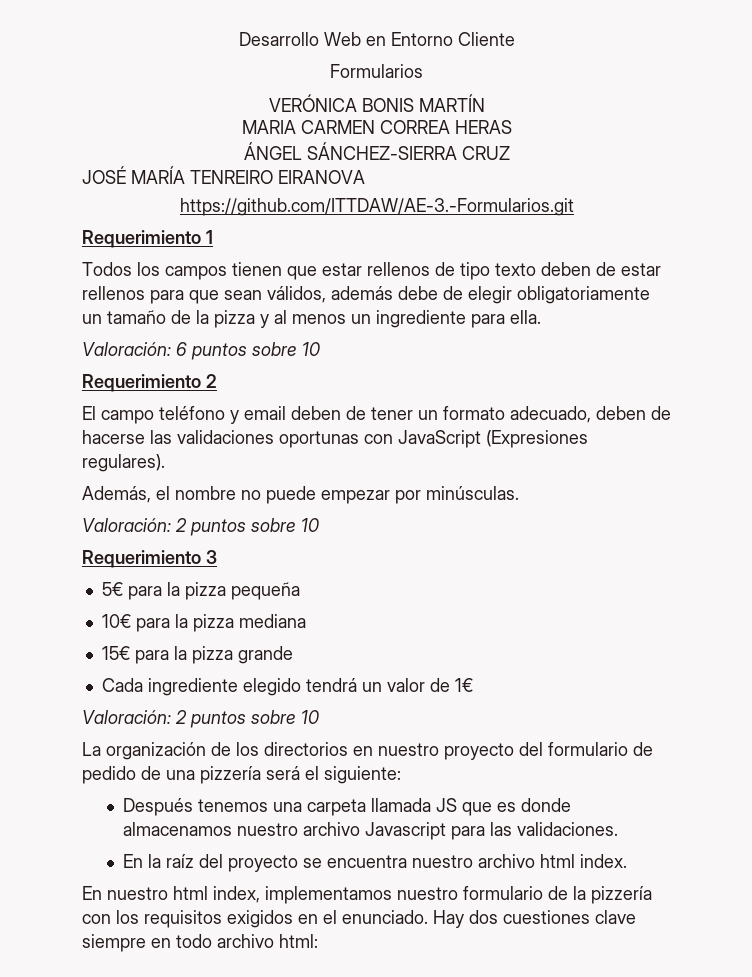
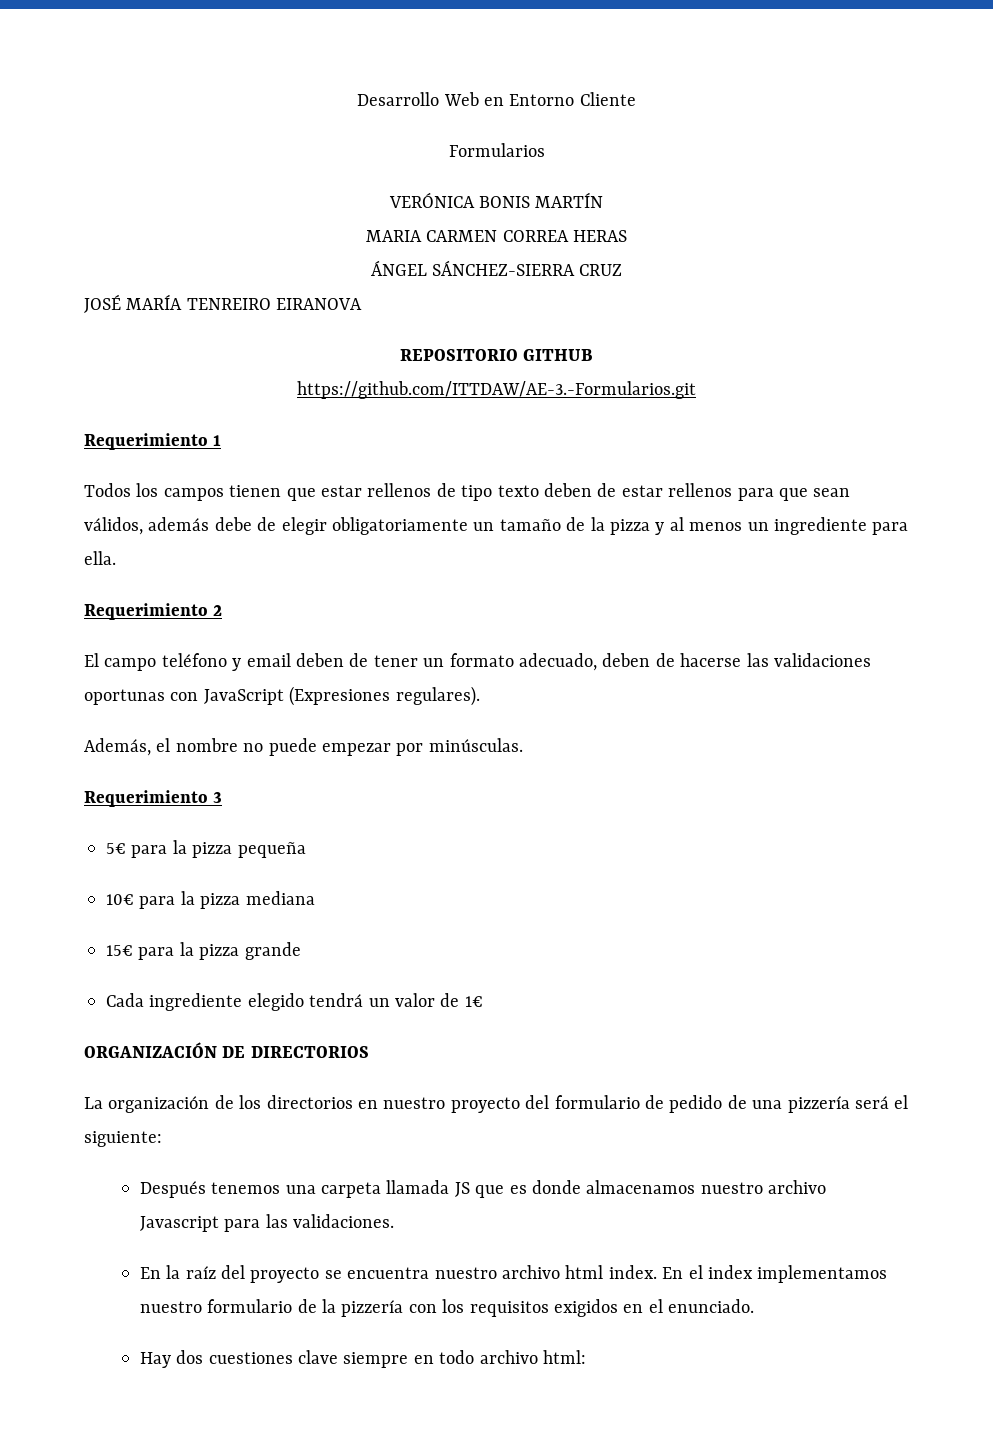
(365, 177) none -> [399,349,594,361] // REPOSITORIO GITHUB
[82,342,321,360] // Valoración: 6 puntos sobre 10 -> (116, 558) none
[82,518,320,536] // Valoración: 2 puntos sobre 10 -> (523, 745) none
[82,710,320,728] Valoración: 2 puntos sobre 10 -> [84,1042,369,1058] ORGANIZACIÓN DE DIRECTORIOS
[82,886,260,903] // En nuestro html index, -> [662,1265,753,1279] En el index
(428, 917) none -> (755, 1306) //

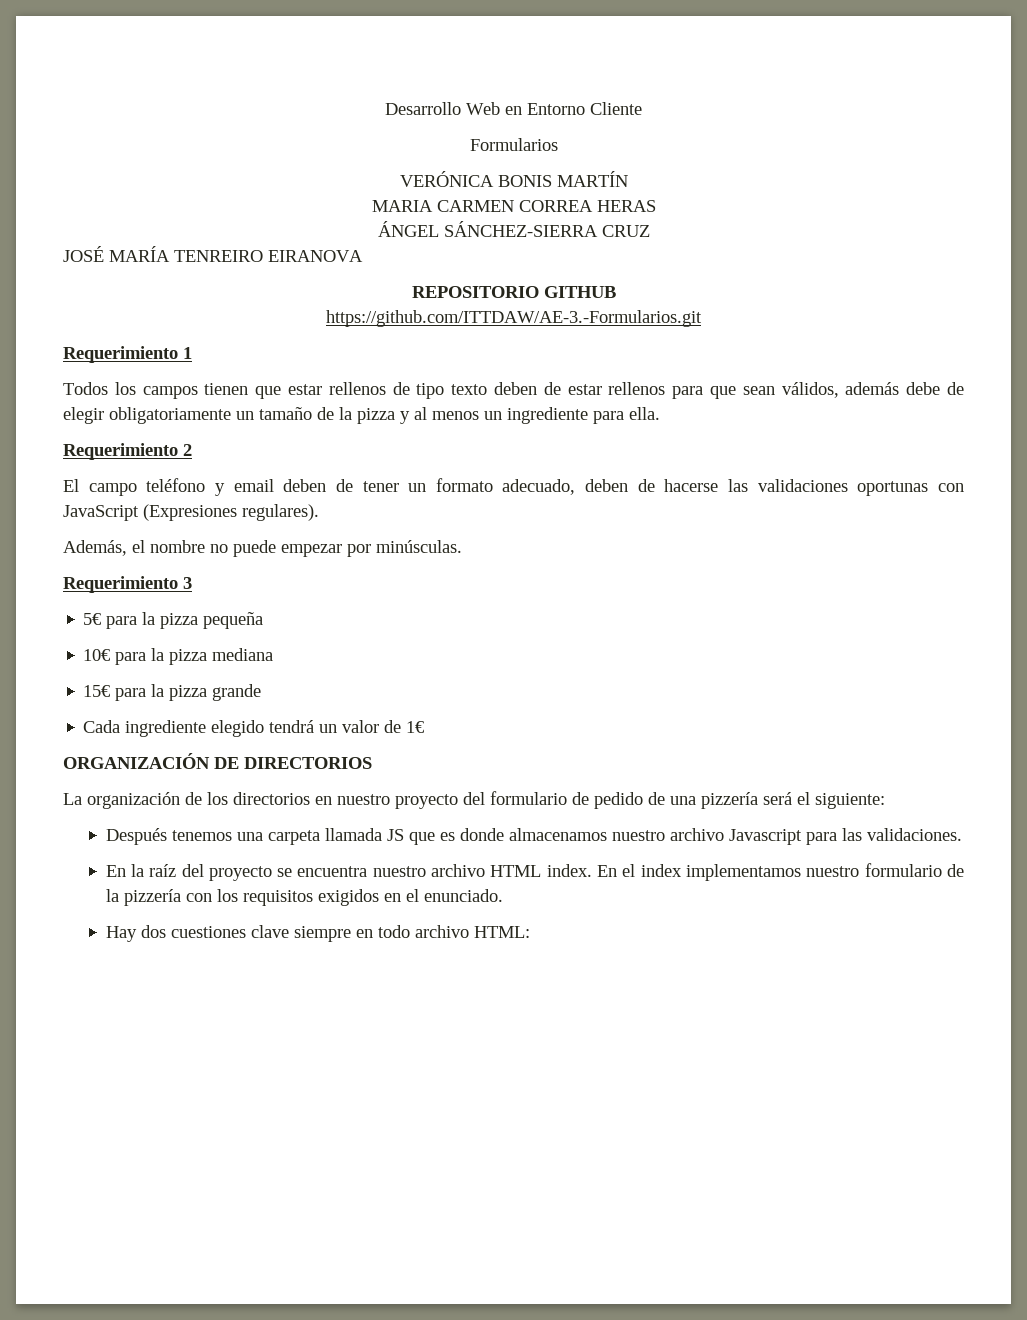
[565,1265,604,1279] html -> [490,865,542,877] HTML
[542,1350,586,1364] html: -> [473,926,530,938] HTML:

